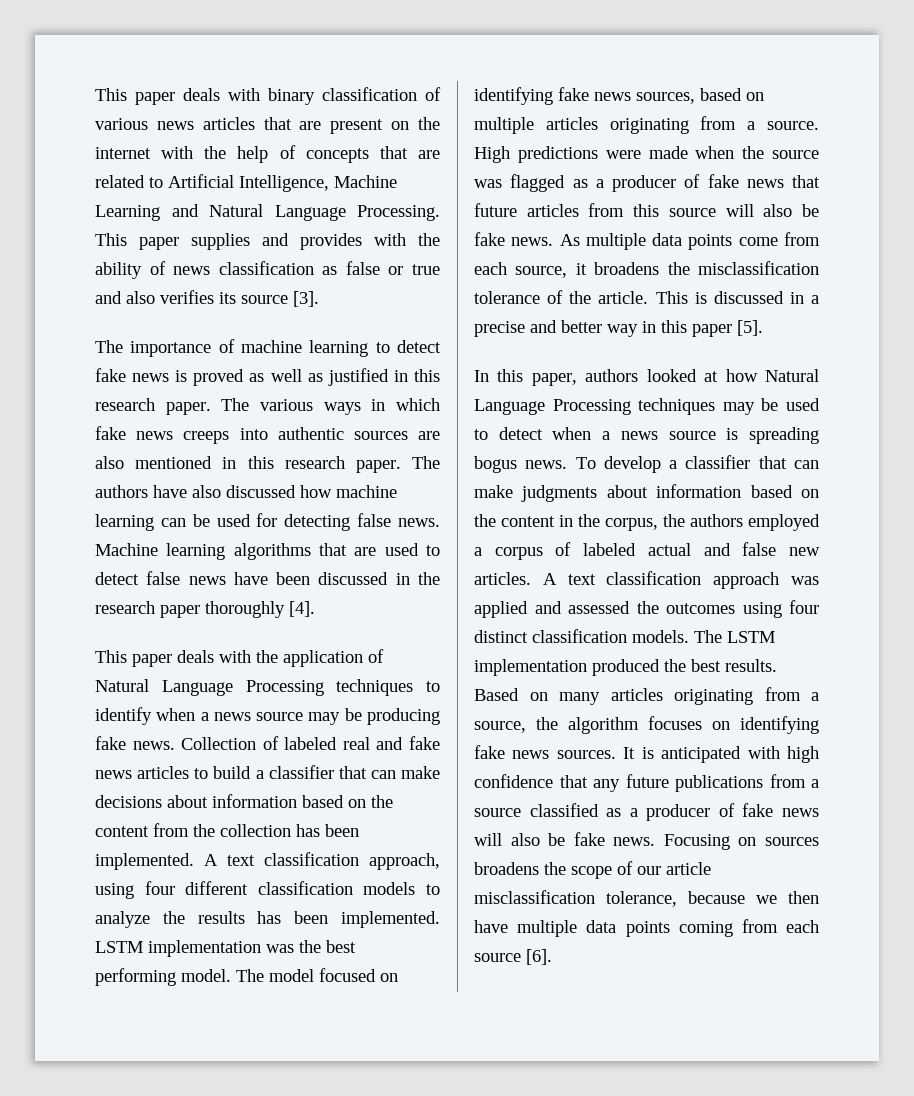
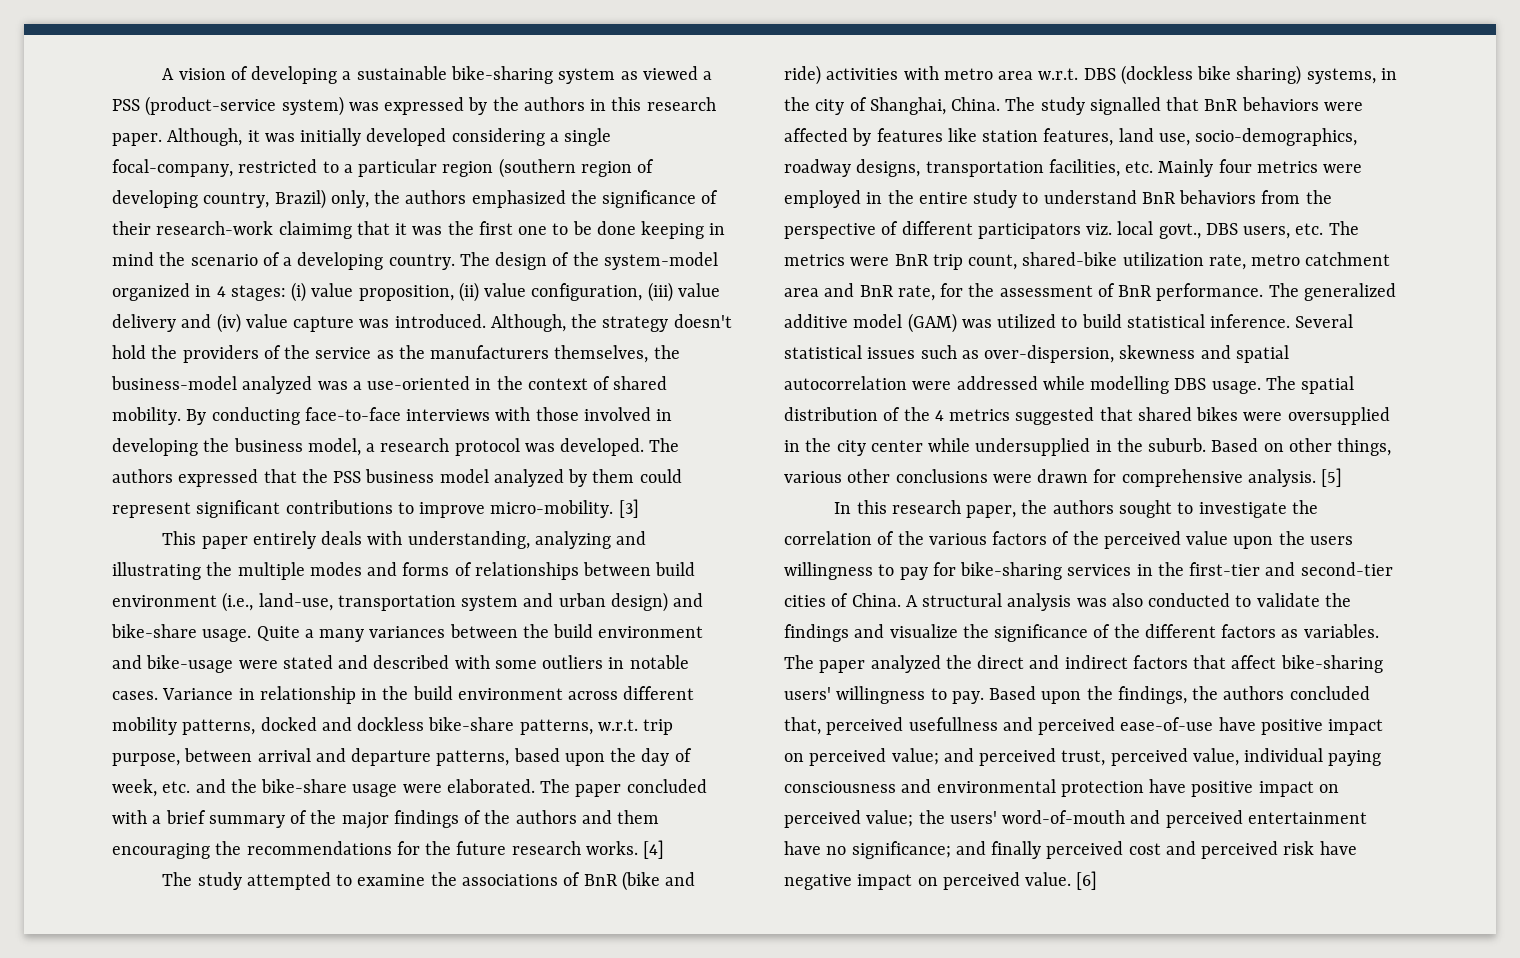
[95,87,441,105] [95,117,440,134] [95,145,440,163] [95,174,397,192] [95,204,440,221] [95,233,440,250] [95,261,440,279] [95,290,319,307] [95,339,441,357] [95,368,440,386] [95,398,440,415] [95,426,440,444] [95,456,440,473] [95,485,397,498] [95,513,440,531] [95,543,440,560] [95,571,440,585] [95,601,315,618] [95,649,384,667] [95,679,440,696] [95,707,440,725] [95,736,440,750] [95,765,440,779] [95,794,393,808] [95,823,359,837] [95,852,440,870] [95,881,440,899] [95,911,440,928] [95,940,356,957] [95,968,398,986] [474,87,764,105] [474,116,819,134] [474,146,819,163] [474,174,820,192] [474,203,819,217] [474,232,820,250] [474,261,819,278] [474,290,819,304] [474,320,763,337] [474,369,819,386] [474,398,820,415] [474,427,819,444] [474,455,819,473] [474,484,819,502] [474,514,820,531] [474,542,820,560] [474,571,819,589] [474,600,819,618] [474,629,775,643] [474,659,777,676] [474,687,819,705] [474,716,819,734] [474,745,819,763] [474,774,819,792] [474,803,819,821] [474,832,819,850] [474,861,711,879] [474,890,819,907] [474,919,819,937] [474,949,552,965] This paper deals with binary classification of various news articles that are present on the internet with the help of concepts that are related to Artificial Intelligence, Machine Learning and Natural Language Processing. This paper supplies and provides with the ability of news classification as false or true and also verifies its source [3]. // The importance of machine learning to detect fake news is proved as well as justified in this research paper. The various ways in which fake news creeps into authentic sources are also mentioned in this research paper. The authors have also discussed how machine learning can be used for detecting false news. Machine learning algorithms that are used to detect false news have been discussed in the research paper thoroughly [4]. // This paper deals with the application of Natural Language Processing techniques to identify when a news source may be producing fake news. Collection of labeled real and fake news articles to build a classifier that can make decisions about information based on the content from the collection has been implemented. A text classification approach, using four different classification models to analyze the results has been implemented. LSTM implementation was the best performing model. The model focused on identifying fake news sources, based on multiple articles originating from a source. High predictions were made when the source was flagged as a producer of fake news that future articles from this source will also be fake news. As multiple data points come from each source, it broadens the misclassification tolerance of the article. This is discussed in a precise and better way in this paper [5]. // In this paper, authors looked at how Natural Language Processing techniques may be used to detect when a news source is spreading bogus news. To develop a classifier that can make judgments about information based on the content in the corpus, the authors employed a corpus of labeled actual and false new articles. A text classification approach was applied and assessed the outcomes using four distinct classification models. The LSTM implementation produced the best results. Based on many articles originating from a source, the algorithm focuses on identifying fake news sources. It is anticipated with high confidence that any future publications from a source classified as a producer of fake news will also be fake news. Focusing on sources broadens the scope of our article misclassification tolerance, because we then have multiple data points coming from each source [6]. -> [162,66,713,84] [112,96,716,116] [112,128,612,146] [112,158,655,178] [112,189,719,209] [112,221,726,239] [112,252,718,270] [112,282,720,302] [112,313,732,333] [112,345,680,363] [111,376,668,394] [112,407,673,425] [112,438,680,456] [112,469,682,487] [112,499,639,518] [162,531,647,549] [112,562,696,580] [112,592,704,612] [111,624,704,642] [112,655,689,673] [112,686,695,704] [112,717,674,735] [112,748,692,766] [112,779,707,797] [112,810,660,829] [112,840,665,859] [162,871,696,891] [784,65,1397,85] [784,97,1363,115] [784,128,1358,146] [784,159,1363,177] [784,190,1332,208] [784,221,1359,239] [784,252,1391,270] [784,283,1396,301] [784,313,1354,333] [784,345,1289,363] [784,376,1355,394] [784,407,1390,425] [784,438,1392,456] [784,468,1343,487] [834,500,1318,518] [784,531,1353,549] [784,562,1393,580] [784,593,1351,611] [784,624,1379,642] [784,655,1383,673] [784,686,1370,704] [784,717,1384,735] [784,748,1382,766] [784,779,1339,797] [784,810,1367,828] [784,841,1357,859] [784,871,1098,890] A vision of developing a sustainable bike-sharing system as viewed a PSS (product-service system) was expressed by the authors in this research paper. Although, it was initially developed considering a single focal-company, restricted to a particular region (southern region of developing country, Brazil) only, the authors emphasized the significance of their research-work claimimg that it was the first one to be done keeping in mind the scenario of a developing country. The design of the system-model organized in 4 stages: (i) value proposition, (ii) value configuration, (iii) value delivery and (iv) value capture was introduced. Although, the strategy doesn't hold the providers of the service as the manufacturers themselves, the business-model analyzed was a use-oriented in the context of shared mobility. By conducting face-to-face interviews with those involved in developing the business model, a research protocol was developed. The authors expressed that the PSS business model analyzed by them could represent significant contributions to improve micro-mobility. [3] // This paper entirely deals with understanding, analyzing and illustrating the multiple modes and forms of relationships between build environment (i.e., land-use, transportation system and urban design) and bike-share usage. Quite a many variances between the build environment and bike-usage were stated and described with some outliers in notable cases. Variance in relationship in the build environment across different mobility patterns, docked and dockless bike-share patterns, w.r.t. trip purpose, between arrival and departure patterns, based upon the day of week, etc. and the bike-share usage were elaborated. The paper concluded with a brief summary of the major findings of the authors and them encouraging the recommendations for the future research works. [4] // The study attempted to examine the associations of BnR (bike and ride) activities with metro area w.r.t. DBS (dockless bike sharing) systems, in the city of Shanghai, China. The study signalled that BnR behaviors were affected by features like station features, land use, socio-demographics, roadway designs, transportation facilities, etc. Mainly four metrics were employed in the entire study to understand BnR behaviors from the perspective of different participators viz. local govt., DBS users, etc. The metrics were BnR trip count, shared-bike utilization rate, metro catchment area and BnR rate, for the assessment of BnR performance. The generalized additive model (GAM) was utilized to build statistical inference. Several statistical issues such as over-dispersion, skewness and spatial autocorrelation were addressed while modelling DBS usage. The spatial distribution of the 4 metrics suggested that shared bikes were oversupplied in the city center while undersupplied in the suburb. Based on other things, various other conclusions were drawn for comprehensive analysis. [5] // In this research paper, the authors sought to investigate the correlation of the various factors of the perceived value upon the users willingness to pay for bike-sharing services in the first-tier and second-tier cities of China. A structural analysis was also conducted to validate the findings and visualize the significance of the different factors as variables. The paper analyzed the direct and indirect factors that affect bike-sharing users' willingness to pay. Based upon the findings, the authors concluded that, perceived usefullness and perceived ease-of-use have positive impact on perceived value; and perceived trust, perceived value, individual paying consciousness and environmental protection have positive impact on perceived value; the users' word-of-mouth and perceived entertainment have no significance; and finally perceived cost and perceived risk have negative impact on perceived value. [6]

